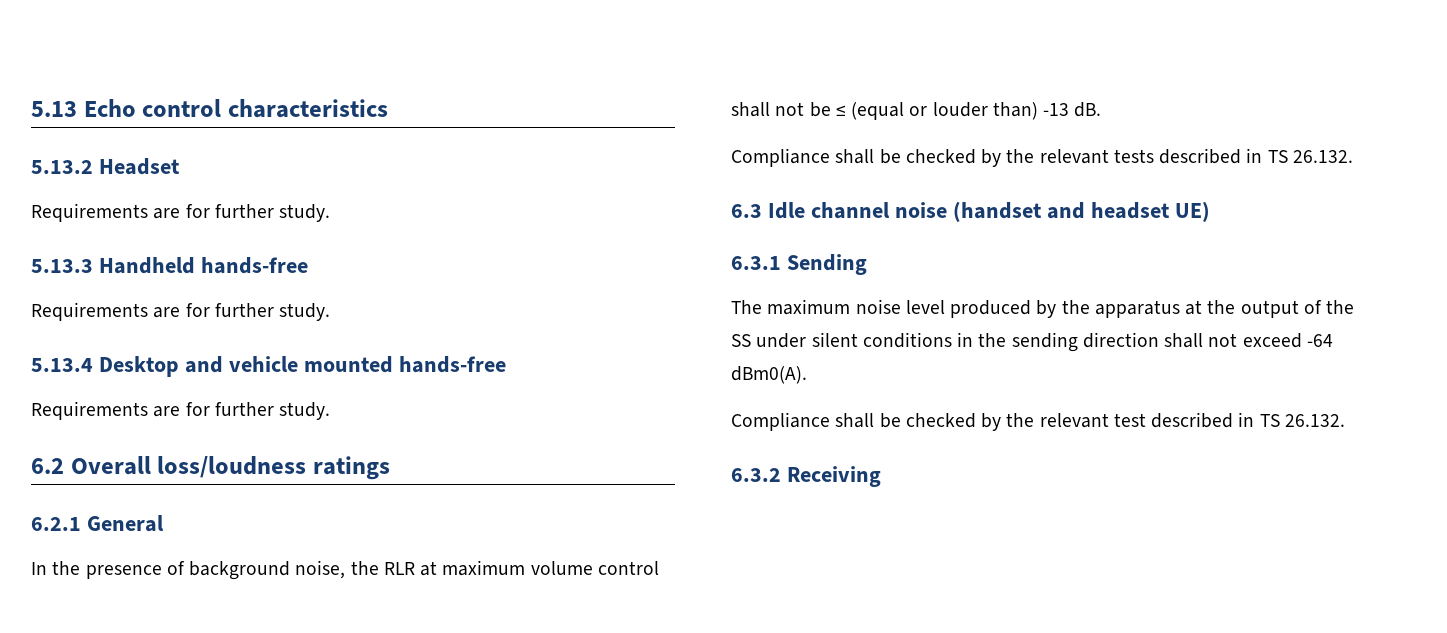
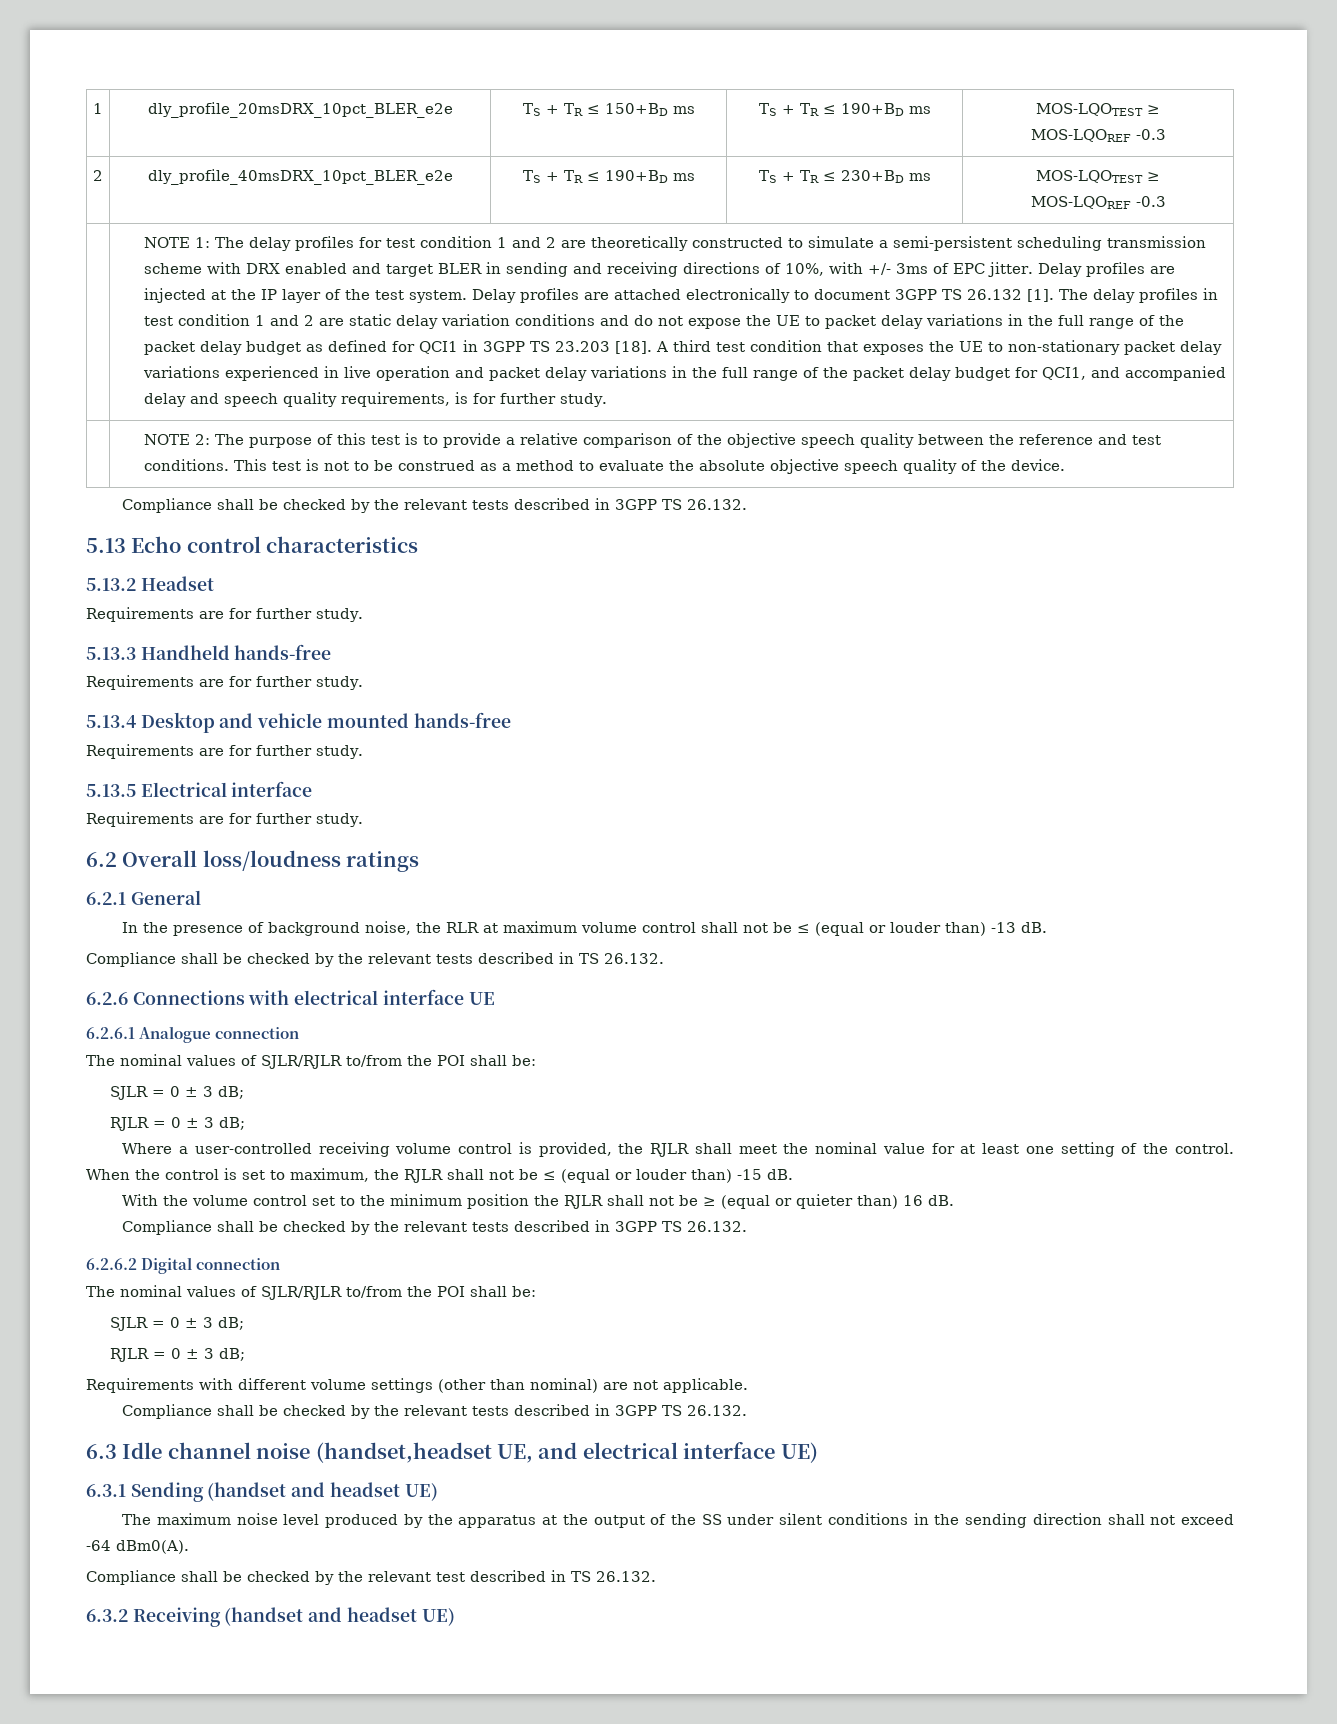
(31, 109) none -> [93,103,103,114] [147,102,453,118] [522,103,695,116] [758,103,931,116] [1036,103,1160,116] [1030,129,1166,142] [93,170,103,181] [147,169,453,185] [522,170,695,183] [758,170,931,183] [1036,170,1160,183] [1030,196,1166,209] [143,236,1206,251] [143,262,1175,277] [143,288,1218,303] [143,314,1184,329] [143,340,1222,355] [142,366,1226,381] [143,392,607,407] [143,433,1161,448] [143,459,1065,474] [122,498,748,513] 1 | dly_profile_20msDRX_10pct_BLER_e2e | TS + TR ≤ 150+BD ms | TS + TR ≤ 190+BD ms | MOS-LQOTEST ≥ // MOS-LQOREF -0.3 // 2 | dly_profile_40msDRX_10pct_BLER_e2e | TS + TR ≤ 190+BD ms | TS + TR ≤ 230+BD ms | MOS-LQOTEST ≥ // MOS-LQOREF -0.3 // | NOTE 1: The delay profiles for test condition 1 and 2 are theoretically constructed to simulate a semi-persistent scheduling transmission scheme with DRX enabled and target BLER in sending and receiving directions of 10%, with +/- 3ms of EPC jitter. Delay profiles are injected at the IP layer of the test system. Delay profiles are attached electronically to document 3GPP TS 26.132 [1]. The delay profiles in test condition 1 and 2 are static delay variation conditions and do not expose the UE to packet delay variations in the full range of the packet delay budget as defined for QCI1 in 3GPP TS 23.203 [18]. A third test condition that exposes the UE to non-stationary packet delay variations experienced in live operation and packet delay variations in the full range of the packet delay budget for QCI1, and accompanied delay and speech quality requirements, is for further study. // | NOTE 2: The purpose of this test is to provide a relative comparison of the objective speech quality between the reference and test conditions. This test is not to be construed as a method to evaluate the absolute objective speech quality of the device. // Compliance shall be checked by the relevant tests described in 3GPP TS 26.132. //
(331, 411) none -> [86,781,313,797] [86,812,363,827] // 5.13.5 Electrical interface // Requirements are for further study.
[731,201,1210,222] [731,254,867,275] 6.3 Idle channel noise (handset and headset UE) // 6.3.1 Sending -> [86,989,495,1005] [86,1026,300,1043] [86,1054,536,1069] [109,1086,244,1100] [109,1117,245,1131] [122,1142,1234,1157] [86,1168,793,1183] [122,1194,955,1209] [122,1220,748,1235] [86,1257,281,1274] [86,1285,536,1300] [109,1317,244,1331] [109,1348,245,1362] [86,1378,748,1393] [122,1404,748,1419] [86,1442,818,1463] [86,1482,438,1502] 6.2.6 Connections with electrical interface UE // 6.2.6.1 Analogue connection // The nominal values of SJLR/RJLR to/from the POI shall be: // SJLR = 0 ± 3 dB; // RJLR = 0 ± 3 dB; // Where a user-controlled receiving volume control is provided, the RJLR shall meet the nominal value for at least one setting of the control. When the control is set to maximum, the RJLR shall not be ≤ (equal or louder than) -15 dB. // With the volume control set to the minimum position the RJLR shall not be ≥ (equal or quieter than) 16 dB. // Compliance shall be checked by the relevant tests described in 3GPP TS 26.132. // 6.2.6.2 Digital connection // The nominal values of SJLR/RJLR to/from the POI shall be: // SJLR = 0 ± 3 dB; // RJLR = 0 ± 3 dB; // Requirements with different volume settings (other than nominal) are not applicable. // Compliance shall be checked by the relevant tests described in 3GPP TS 26.132. // 6.3 Idle channel noise (handset,headset UE, and electrical interface UE) // 6.3.1 Sending (handset and headset UE)
(881, 476) none -> [224,1607,455,1626] (handset and headset UE)

